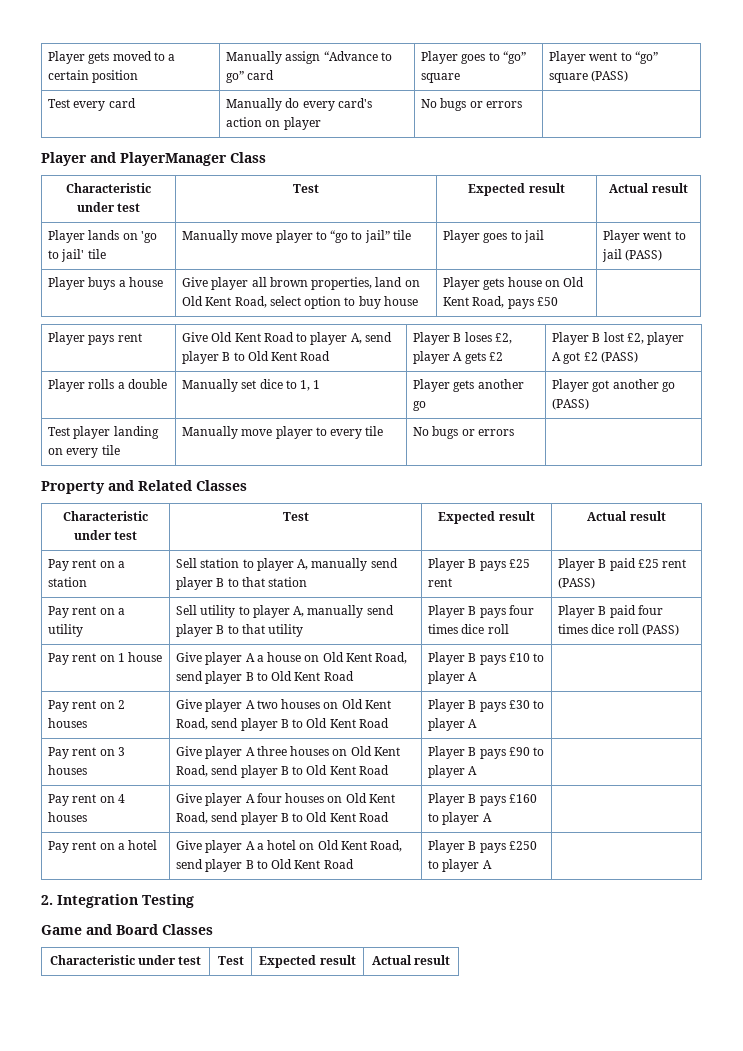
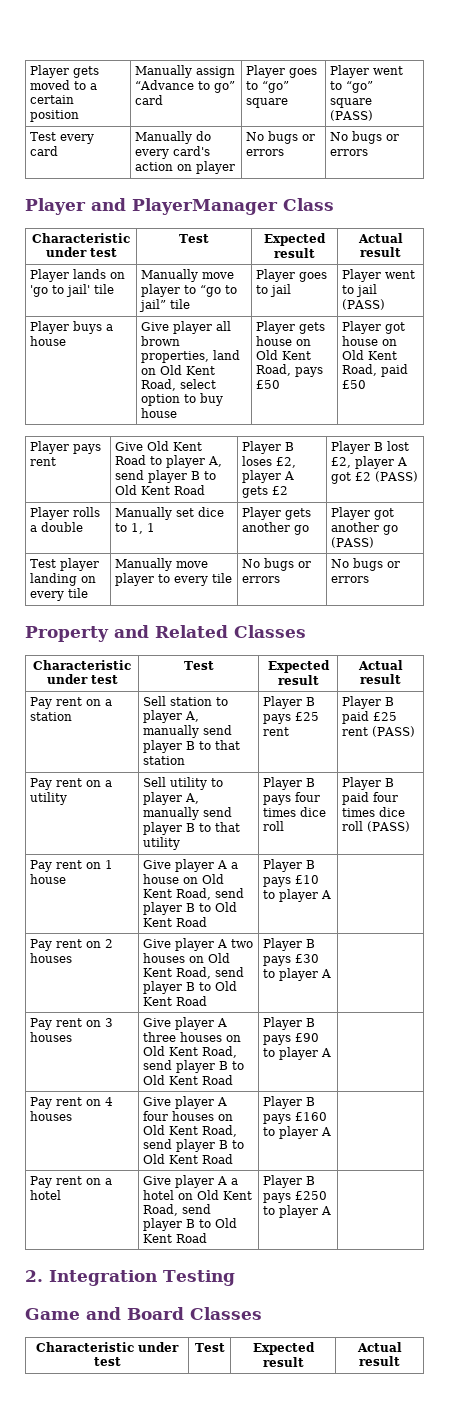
(522, 104) none -> [330,131,400,144] [330,149,369,156] No bugs or errors
(558, 301) none -> [342,321,406,334] [342,336,398,346] [342,350,398,360] [342,364,409,377] [342,380,367,389] Player got house on Old Kent Road, paid £50
(514, 432) none -> [331,558,401,571] [331,576,370,583] No bugs or errors

